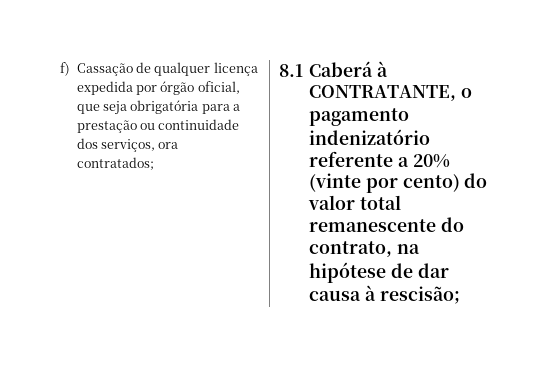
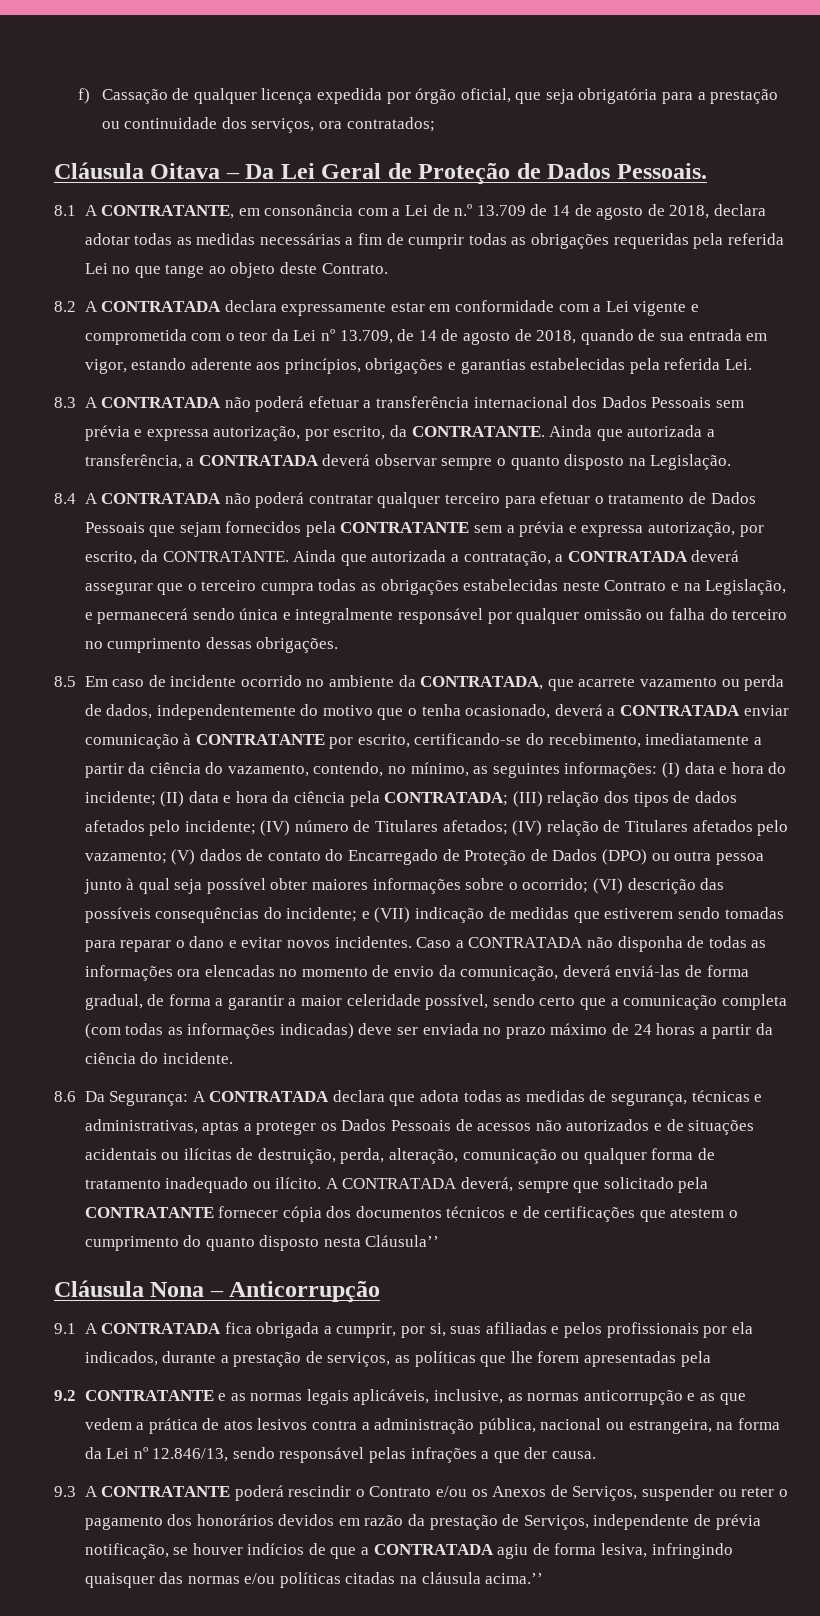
[279,61,388,77] [309,85,472,101] [309,108,410,126] [309,129,431,145] [309,151,450,168] [309,173,488,193] [308,195,401,210] [309,217,464,232] [309,241,420,257] [309,262,449,283] [309,285,460,304] 8.1 Caberá à CONTRATANTE, o pagamento indenizatório referente a 20% (vinte por cento) do valor total remanescente do contrato, na hipótese de dar causa à rescisão; -> [54,162,707,185] [54,204,766,220] [84,233,784,249] [84,262,388,278] [54,300,699,316] [84,329,768,345] [84,358,752,374] [54,396,744,412] [84,425,715,441] [84,454,732,470] [54,492,756,508] [84,521,764,537] [84,550,740,566] [84,579,787,595] [84,608,788,624] [84,637,339,653] [54,675,785,691] [84,704,789,720] [84,733,762,749] [84,762,787,778] [84,791,737,807] [84,820,789,836] [84,849,764,865] [83,878,725,894] [84,907,784,923] [84,936,767,952] [84,965,749,981] [84,994,787,1010] [84,1023,773,1039] [84,1052,233,1064] [54,1090,763,1106] [84,1119,755,1135] [84,1148,715,1164] [84,1177,709,1193] [84,1206,738,1222] [84,1235,440,1251] [54,1280,381,1303] [54,1322,753,1338] [84,1351,711,1367] [54,1389,746,1405] [84,1418,780,1434] [84,1447,596,1463] [54,1485,788,1501] [84,1514,761,1530] [84,1543,733,1559] [84,1572,544,1588] Cláusula Oitava – Da Lei Geral de Proteção de Dados Pessoais. // 8.1 A CONTRATANTE, em consonância com a Lei de n.º 13.709 de 14 de agosto de 2018, declara adotar todas as medidas necessárias a fim de cumprir todas as obrigações requeridas pela referida Lei no que tange ao objeto deste Contrato. // 8.2 A CONTRATADA declara expressamente estar em conformidade com a Lei vigente e comprometida com o teor da Lei nº 13.709, de 14 de agosto de 2018, quando de sua entrada em vigor, estando aderente aos princípios, obrigações e garantias estabelecidas pela referida Lei. // 8.3 A CONTRATADA não poderá efetuar a transferência internacional dos Dados Pessoais sem prévia e expressa autorização, por escrito, da CONTRATANTE. Ainda que autorizada a transferência, a CONTRATADA deverá observar sempre o quanto disposto na Legislação. // 8.4 A CONTRATADA não poderá contratar qualquer terceiro para efetuar o tratamento de Dados Pessoais que sejam fornecidos pela CONTRATANTE sem a prévia e expressa autorização, por escrito, da CONTRATANTE. Ainda que autorizada a contratação, a CONTRATADA deverá assegurar que o terceiro cumpra todas as obrigações estabelecidas neste Contrato e na Legislação, e permanecerá sendo única e integralmente responsável por qualquer omissão ou falha do terceiro no cumprimento dessas obrigações. // 8.5 Em caso de incidente ocorrido no ambiente da CONTRATADA, que acarrete vazamento ou perda de dados, independentemente do motivo que o tenha ocasionado, deverá a CONTRATADA enviar comunicação à CONTRATANTE por escrito, certificando-se do recebimento, imediatamente a partir da ciência do vazamento, contendo, no mínimo, as seguintes informações: (I) data e hora do incidente; (II) data e hora da ciência pela CONTRATADA; (III) relação dos tipos de dados afetados pelo incidente; (IV) número de Titulares afetados; (IV) relação de Titulares afetados pelo vazamento; (V) dados de contato do Encarregado de Proteção de Dados (DPO) ou outra pessoa junto à qual seja possível obter maiores informações sobre o ocorrido; (VI) descrição das possíveis consequências do incidente; e (VII) indicação de medidas que estiverem sendo tomadas para reparar o dano e evitar novos incidentes. Caso a CONTRATADA não disponha de todas as informações ora elencadas no momento de envio da comunicação, deverá enviá-las de forma gradual, de forma a garantir a maior celeridade possível, sendo certo que a comunicação completa (com todas as informações indicadas) deve ser enviada no prazo máximo de 24 horas a partir da ciência do incidente. // 8.6 Da Segurança: A CONTRATADA declara que adota todas as medidas de segurança, técnicas e administrativas, aptas a proteger os Dados Pessoais de acessos não autorizados e de situações acidentais ou ilícitas de destruição, perda, alteração, comunicação ou qualquer forma de tratamento inadequado ou ilícito. A CONTRATADA deverá, sempre que solicitado pela CONTRATANTE fornecer cópia dos documentos técnicos e de certificações que atestem o cumprimento do quanto disposto nesta Cláusula’’ // Cláusula Nona – Anticorrupção // 9.1 A CONTRATADA fica obrigada a cumprir, por si, suas afiliadas e pelos profissionais por ela indicados, durante a prestação de serviços, as políticas que lhe forem apresentadas pela // 9.2 CONTRATANTE e as normas legais aplicáveis, inclusive, as normas anticorrupção e as que vedem a prática de atos lesivos contra a administração pública, nacional ou estrangeira, na forma da Lei nº 12.846/13, sendo responsável pelas infrações a que der causa. // 9.3 A CONTRATANTE poderá rescindir o Contrato e/ou os Anexos de Serviços, suspender ou reter o pagamento dos honorários devidos em razão da prestação de Serviços, independente de prévia notificação, se houver indícios de que a CONTRATADA agiu de forma lesiva, infringindo quaisquer das normas e/ou políticas citadas na cláusula acima.’’

